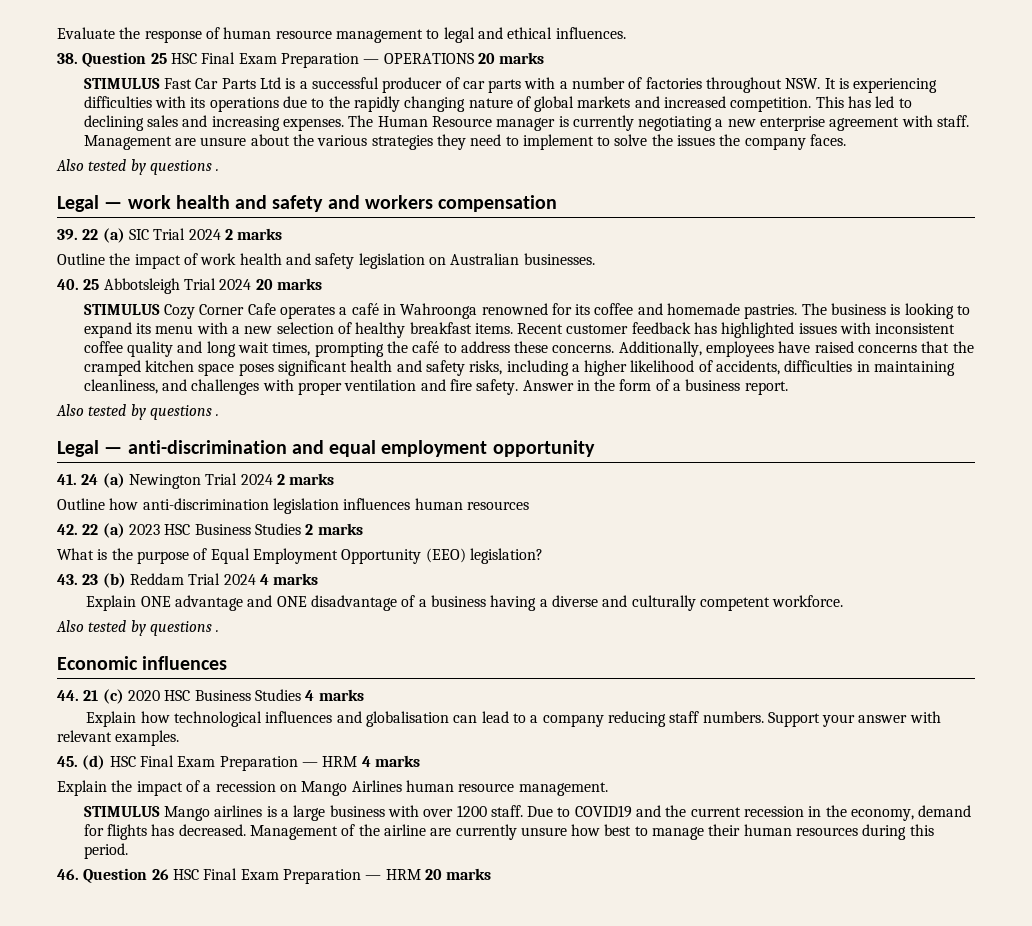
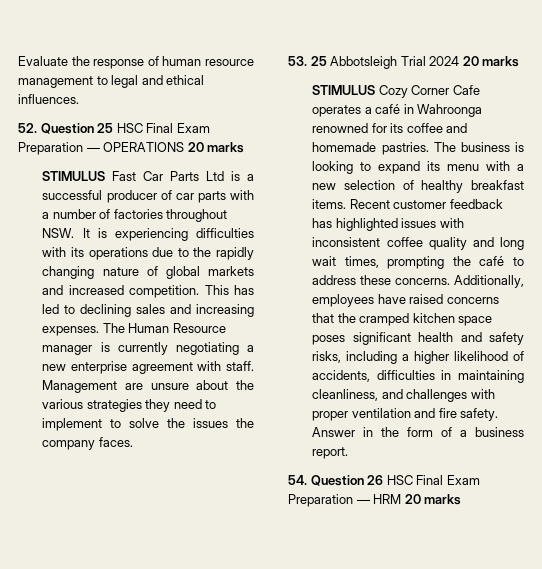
[57,53,78,64] 38. -> [18,123,37,133] 52.
[56,159,220,175] [57,195,558,212] [57,228,283,243] [57,253,595,269] [57,279,79,290] Also tested by questions . // Legal — work health and safety and workers compensation // 39. 22 (a) SIC Trial 2024 2 marks // Outline the impact of work health and safety legislation on Australian businesses. // 40. -> [288,56,307,66] 53.
[56,404,220,420] [57,440,595,457] [57,473,335,489] [57,498,529,514] [57,523,363,538] [57,548,543,564] [57,573,319,588] [86,595,844,611] [56,620,220,636] [57,656,228,670] [57,689,364,704] [86,711,941,727] [57,730,180,746] [57,755,420,771] [57,780,608,796] [83,805,972,821] [83,824,934,840] [83,843,128,859] [57,869,79,880] Also tested by questions . // Legal — anti-discrimination and equal employment opportunity // 41. 24 (a) Newington Trial 2024 2 marks // Outline how anti-discrimination legislation influences human resources // 42. 22 (a) 2023 HSC Business Studies 2 marks // What is the purpose of Equal Employment Opportunity (EEO) legislation? // 43. 23 (b) Reddam Trial 2024 4 marks // Explain ONE advantage and ONE disadvantage of a business having a diverse and culturally competent workforce. // Also tested by questions . // Economic influences // 44. 21 (c) 2020 HSC Business Studies 4 marks // Explain how technological influences and globalisation can lead to a company reducing staff numbers. Support your answer with relevant examples. // 45. (d) HSC Final Exam Preparation — HRM 4 marks // Explain the impact of a recession on Mango Airlines human resource management. // STIMULUS Mango airlines is a large business with over 1200 staff. Due to COVID19 and the current recession in the economy, demand for flights has decreased. Management of the airline are currently unsure how best to manage their human resources during this period. // 46. -> [288,475,307,485] 54.

